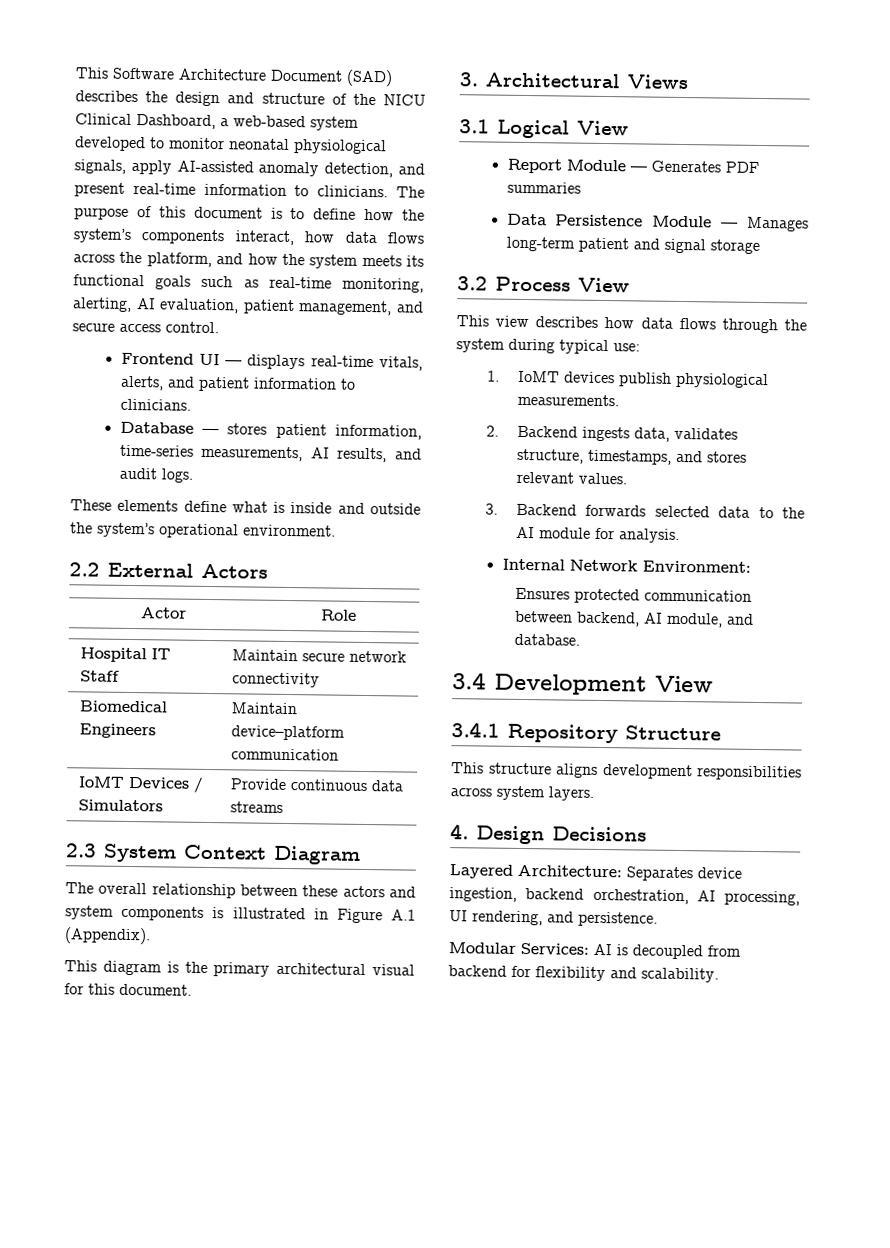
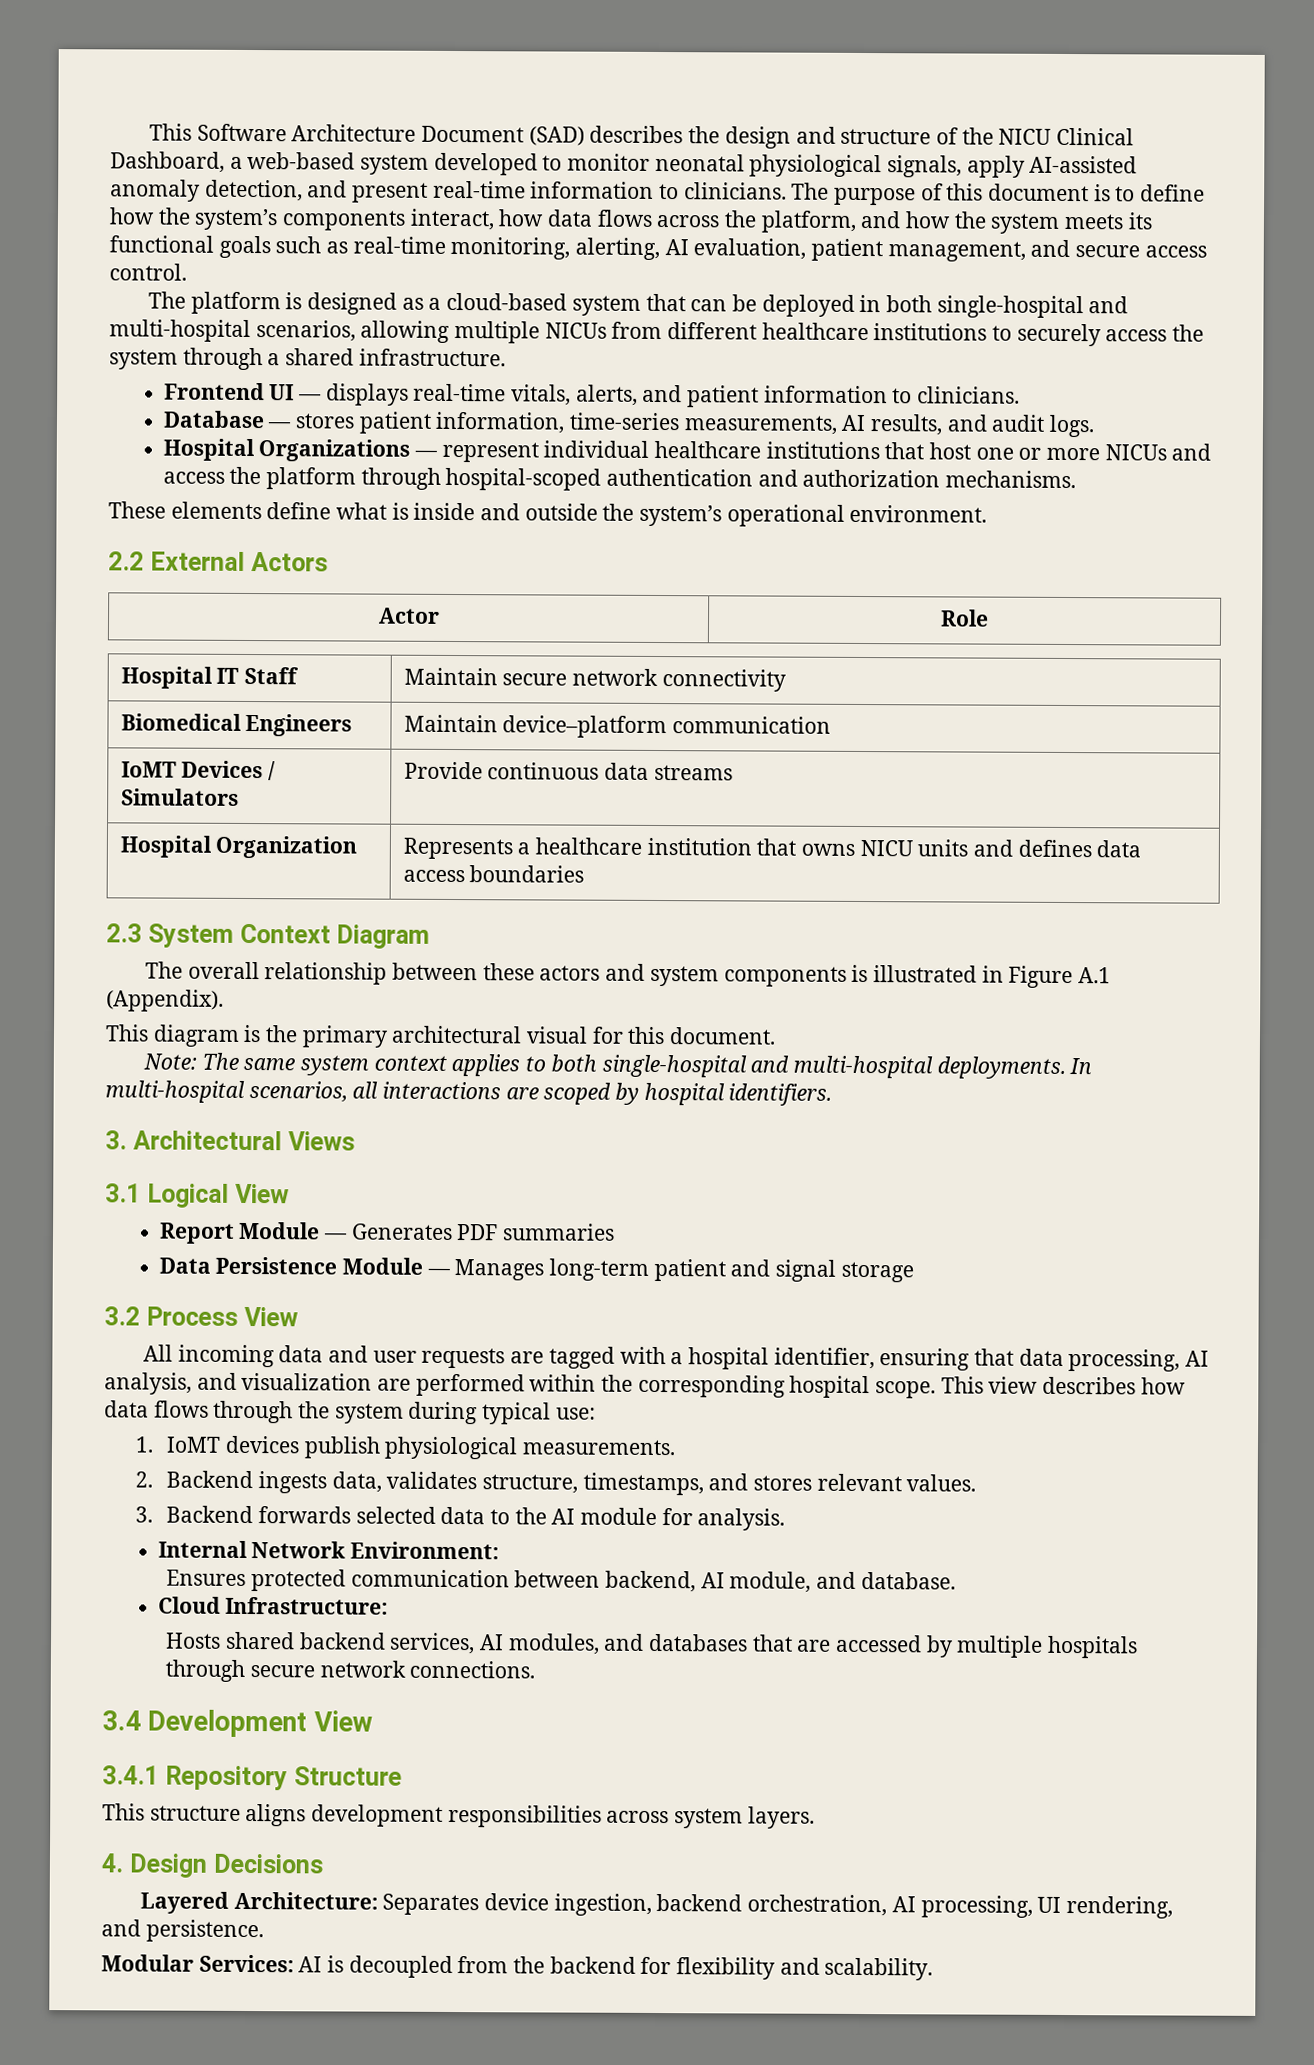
(219, 327) none -> [148,291,1129,319] [109,319,1205,347] [109,347,506,371] // The platform is designed as a cloud-based system that can be deployed in both single-hospital and multi-hospital scenarios, allowing multiple NICUs from different healthcare institutions to securely access the system through a shared infrastructure.
(193, 475) none -> [162,438,1212,463] [162,466,1077,491] // Hospital Organizations — represent individual healthcare institutions that host one or more NICUs and access the platform through hospital-scoped authentication and authorization mechanisms.
(283, 807) none -> [119,835,358,859] [402,837,1142,860] [402,865,585,883] // Hospital Organization | Represents a healthcare institution that owns NICU units and defines data access boundaries
(192, 989) none -> [143,1052,1093,1079] [105,1080,833,1106] // Note: The same system context applies to both single-hospital and multi-hospital deployments. In multi-hospital scenarios, all interactions are scoped by hospital identifiers.
(630, 285) none -> [143,1344,1209,1372] [104,1372,937,1399] All incoming data and user requests are tagged with a hospital identifier, ensuring that data processing, AI analysis, and visualization are performed within the corresponding hospital scope.
(580, 639) none -> [157,1596,389,1615] [165,1631,1138,1659] [165,1659,536,1682] // Cloud Infrastructure: // Hosts shared backend services, AI modules, and databases that are accessed by multiple hospitals through secure network connections.
(741, 951) none -> [513,1956,546,1974] the

